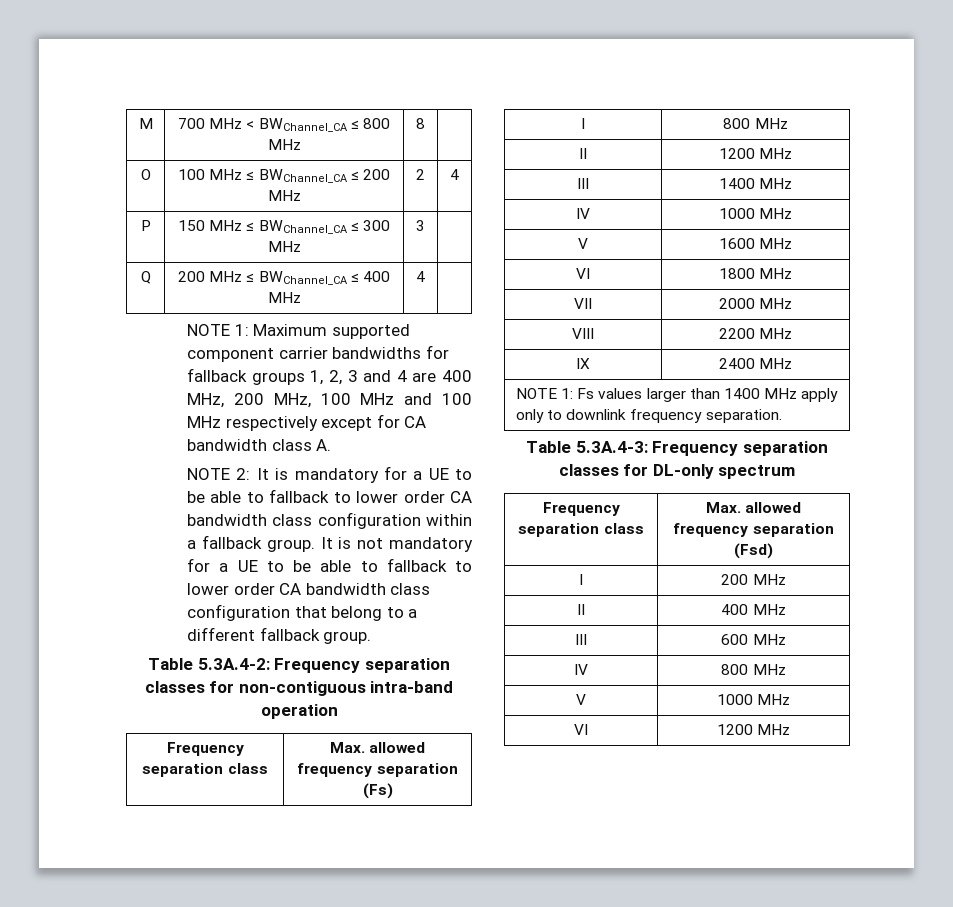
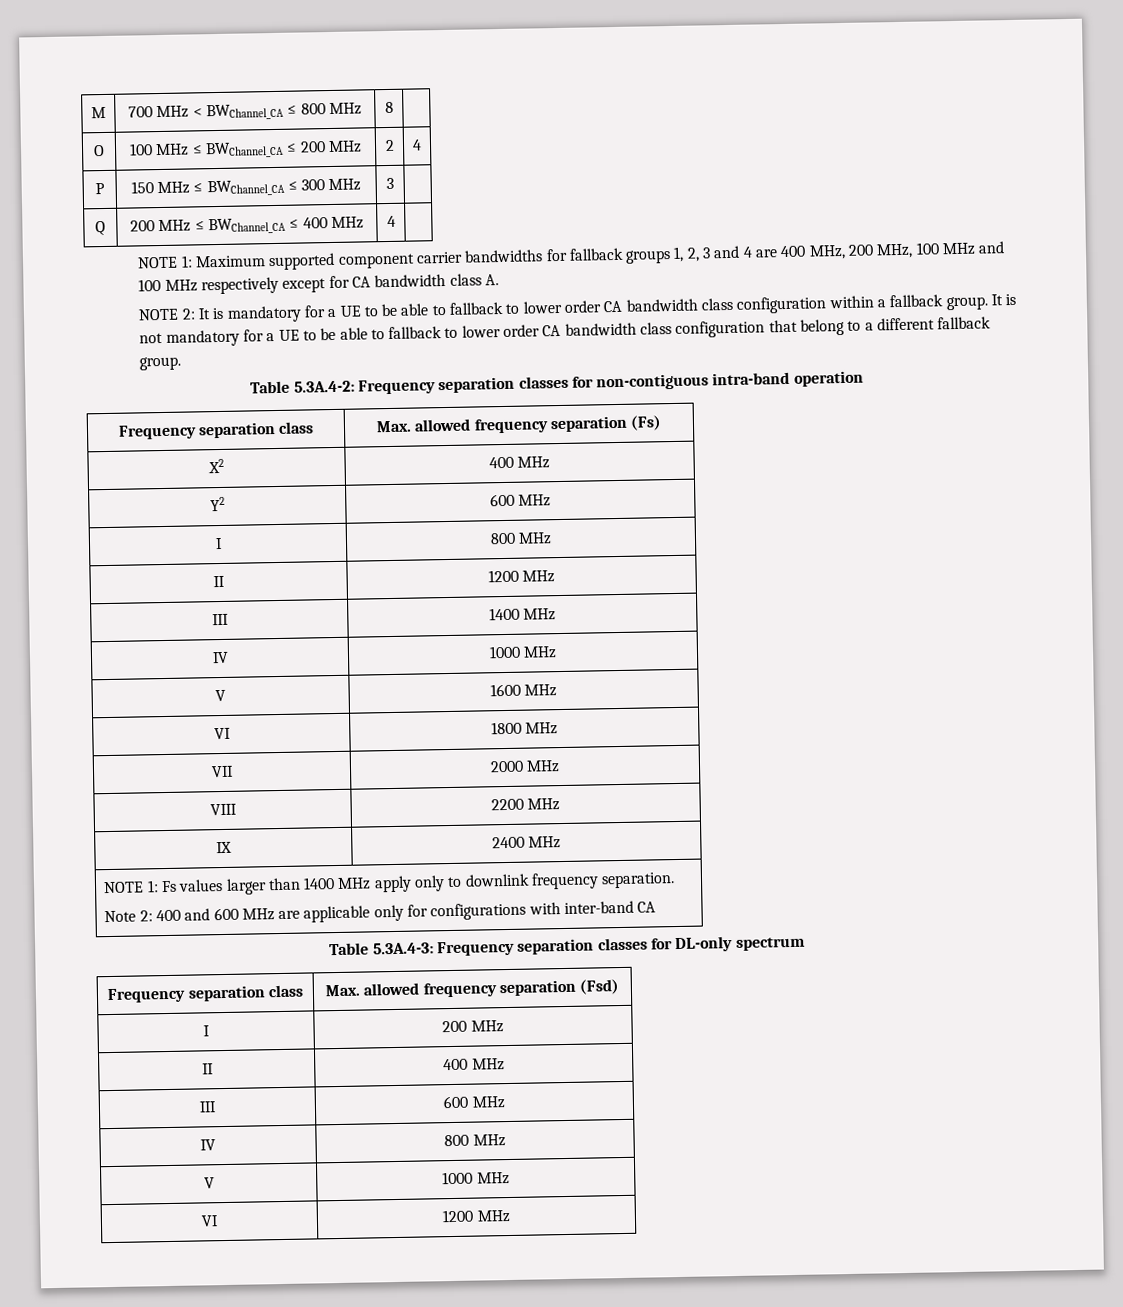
(393, 791) none -> [208,458,224,474] [488,456,551,469] [210,496,225,512] [489,493,552,507] // X2 | 400 MHz // Y2 | 600 MHz
(782, 416) none -> [104,900,657,923] // Note 2: 400 and 600 MHz are applicable only for configurations with inter-band CA

